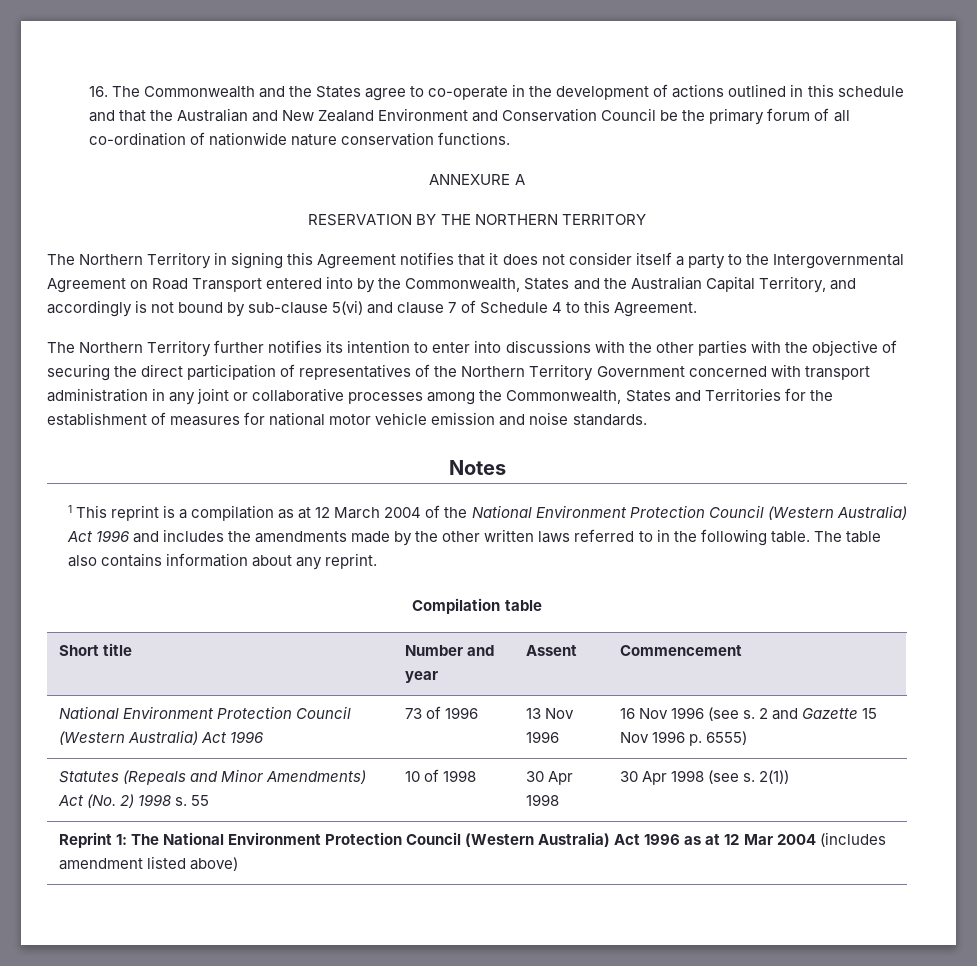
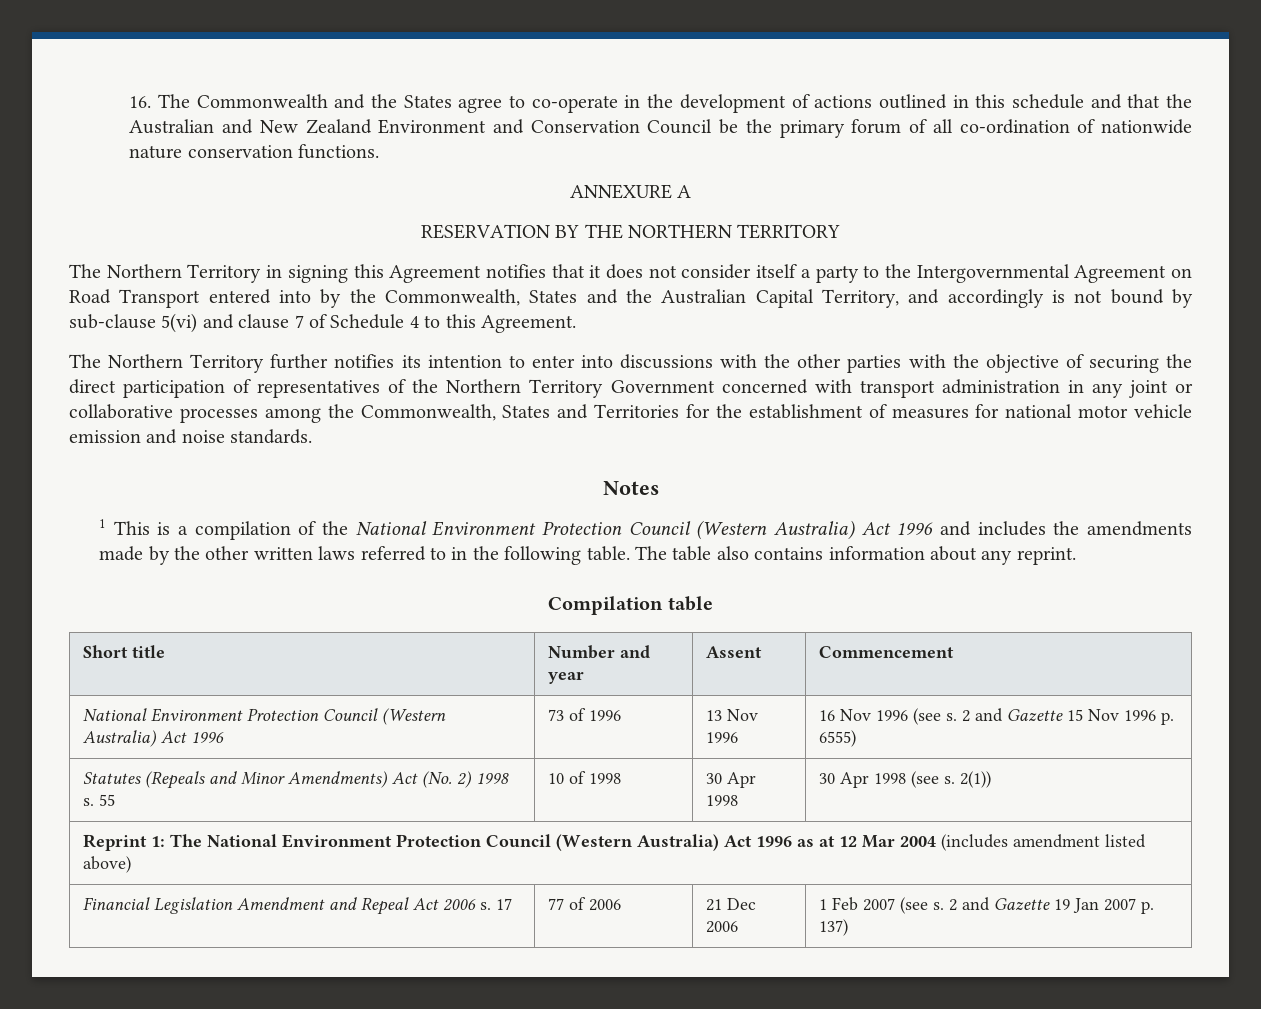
[110,505,159,521] reprint -> (150, 528) none
[278,507,422,519] as at 12 March 2004 -> (291, 530) none
(238, 864) none -> [82,897,512,915] [547,897,621,911] [705,898,756,911] [705,921,738,933] [818,897,1154,914] [818,919,848,936] // Financial Legislation Amendment and Repeal Act 2006 s. 17 | 77 of 2006 | 21 Dec 2006 | 1 Feb 2007 (see s. 2 and Gazette 19 Jan 2007 p. 137)

